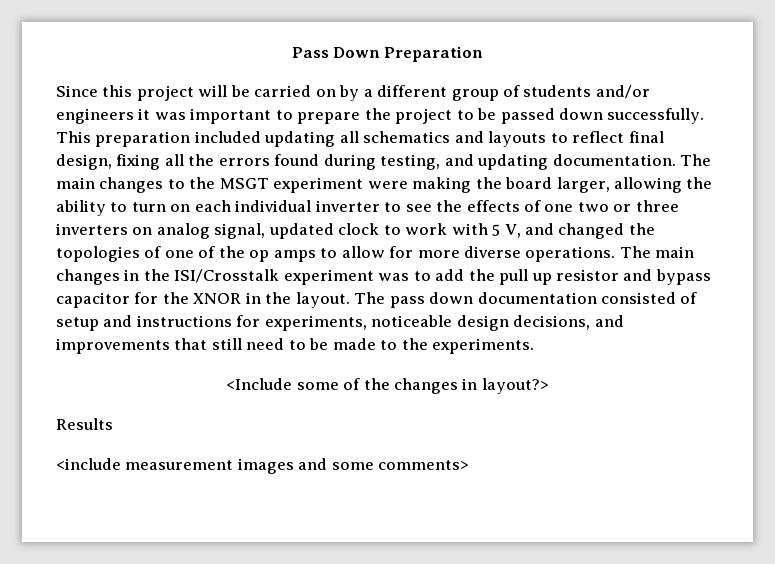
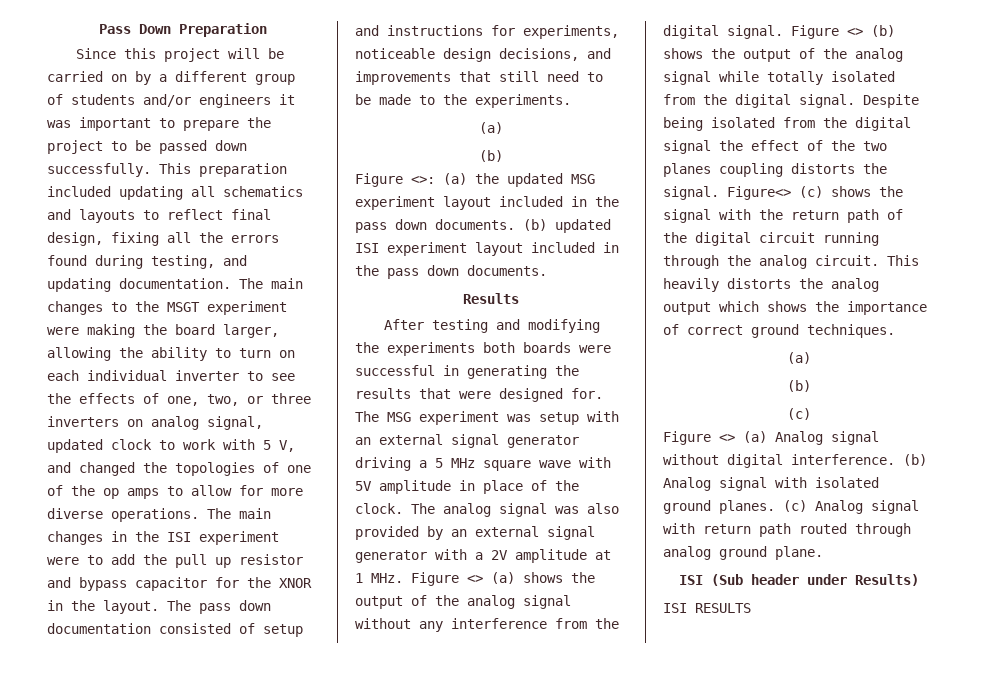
[544,202,609,212] one two -> [167,394,239,406] one, two,
[174,269,410,285] ISI/Crosstalk experiment was -> [167,531,279,545] [47,557,79,565] ISI experiment were
[226,378,549,394] [56,418,113,430] [56,458,470,474] <Include some of the changes in layout?> // Results // <include measurement images and some comments> -> [478,122,503,134] [478,150,503,162] [355,173,595,187] [355,196,619,210] [355,219,611,233] [355,242,619,256] [355,265,547,279] [462,293,519,304] [384,319,601,333] [355,342,611,356] [355,365,579,379] [355,388,603,402] [355,411,619,425] [355,434,579,448] [355,457,611,471] [355,480,579,494] [355,503,619,517] [355,526,595,540] [355,549,611,563] [355,572,595,586] [355,595,571,609] [355,618,619,632] [663,25,895,39] [663,48,903,62] [663,71,895,85] [663,94,919,108] [663,117,911,131] [663,140,887,154] [663,163,887,177] [663,186,903,200] [663,209,903,223] [663,232,879,246] [663,255,919,269] [663,278,879,292] [663,301,927,315] [663,324,895,338] [786,352,811,364] [786,380,811,392] [786,408,811,420] [663,431,879,445] [663,454,927,468] [663,477,879,491] [663,500,919,514] [663,523,911,537] [663,546,823,560] [678,574,919,586] [663,603,751,613] (a) // (b) // Figure <>: (a) the updated MSG experiment layout included in the pass down documents. (b) updated ISI experiment layout included in the pass down documents. // Results // After testing and modifying the experiments both boards were successful in generating the results that were designed for. The MSG experiment was setup with an external signal generator driving a 5 MHz square wave with 5V amplitude in place of the clock. The analog signal was also provided by an external signal generator with a 2V amplitude at 1 MHz. Figure <> (a) shows the output of the analog signal without any interference from the digital signal. Figure <> (b) shows the output of the analog signal while totally isolated from the digital signal. Despite being isolated from the digital signal the effect of the two planes coupling distorts the signal. Figure<> (c) shows the signal with the return path of the digital circuit running through the analog circuit. This heavily distorts the analog output which shows the importance of correct ground techniques. // (a) // (b) // (c) // Figure <> (a) Analog signal without digital interference. (b) Analog signal with isolated ground planes. (c) Analog signal with return path routed through analog ground plane. // ISI (Sub header under Results) // ISI RESULTS

